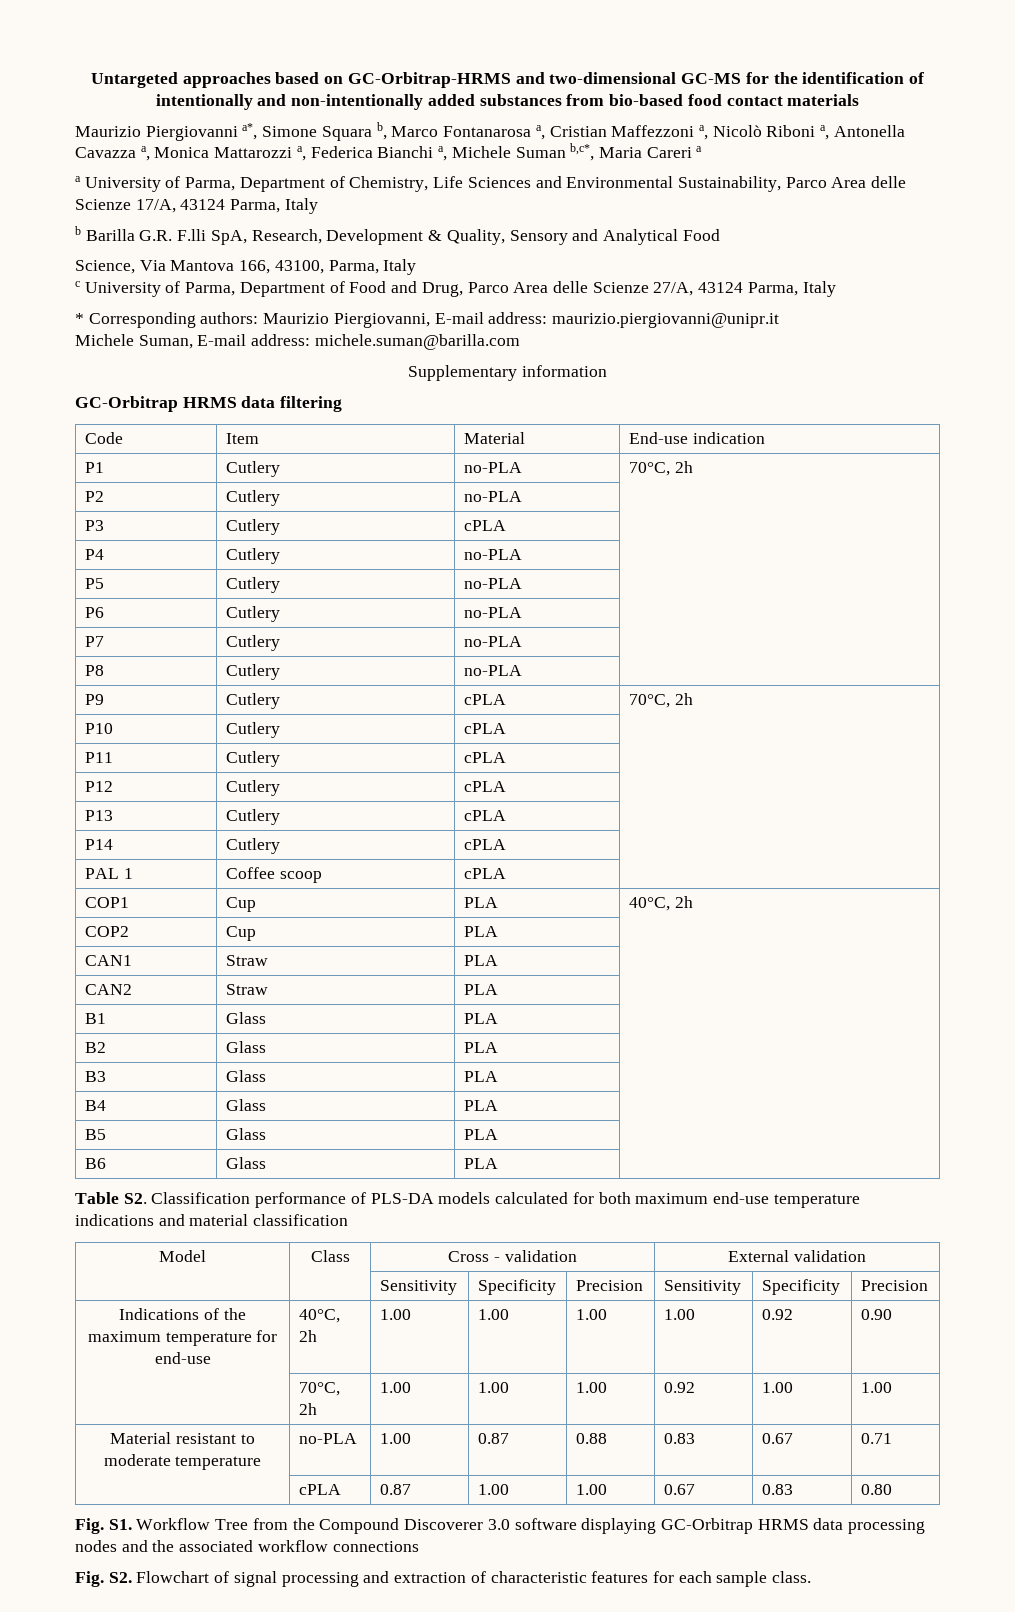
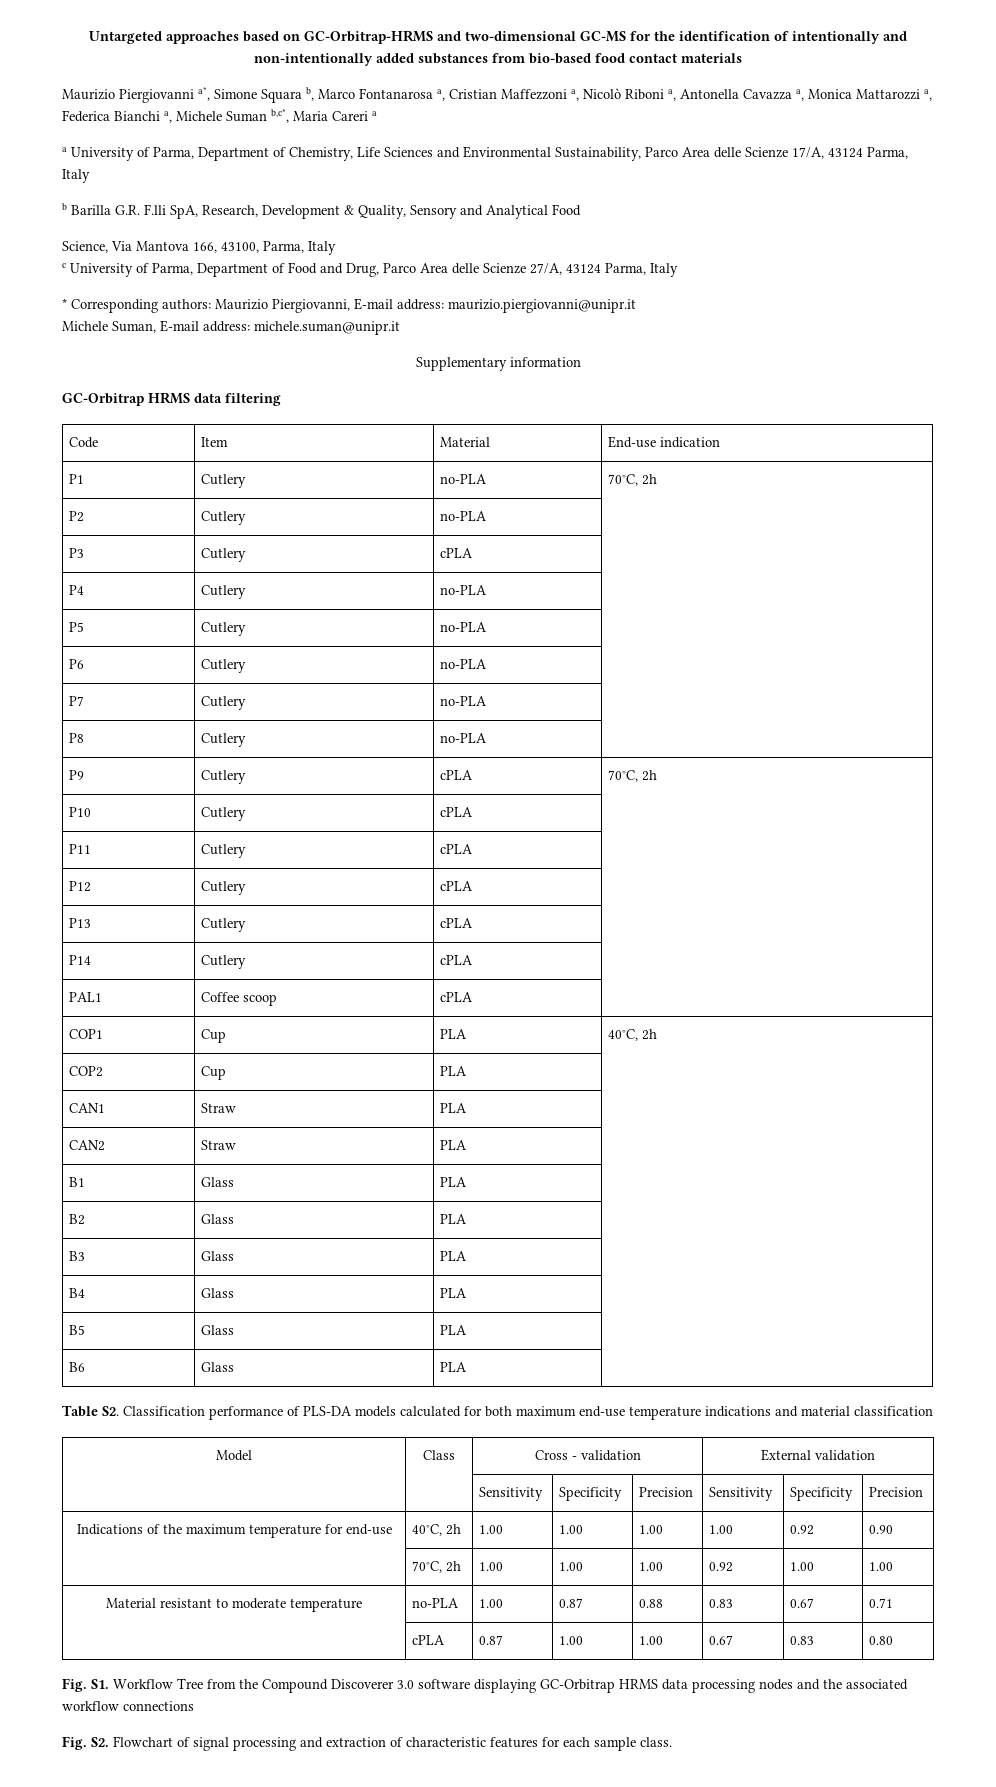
[314,334,520,350] michele.suman@barilla.com -> [254,321,400,335] michele.suman@unipr.it
[84,868,133,879] PAL 1 -> [69,992,103,1002] PAL1

